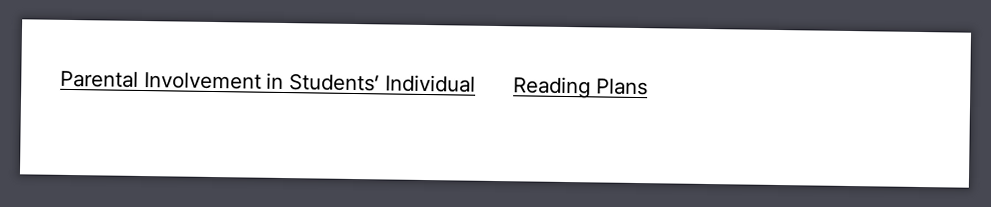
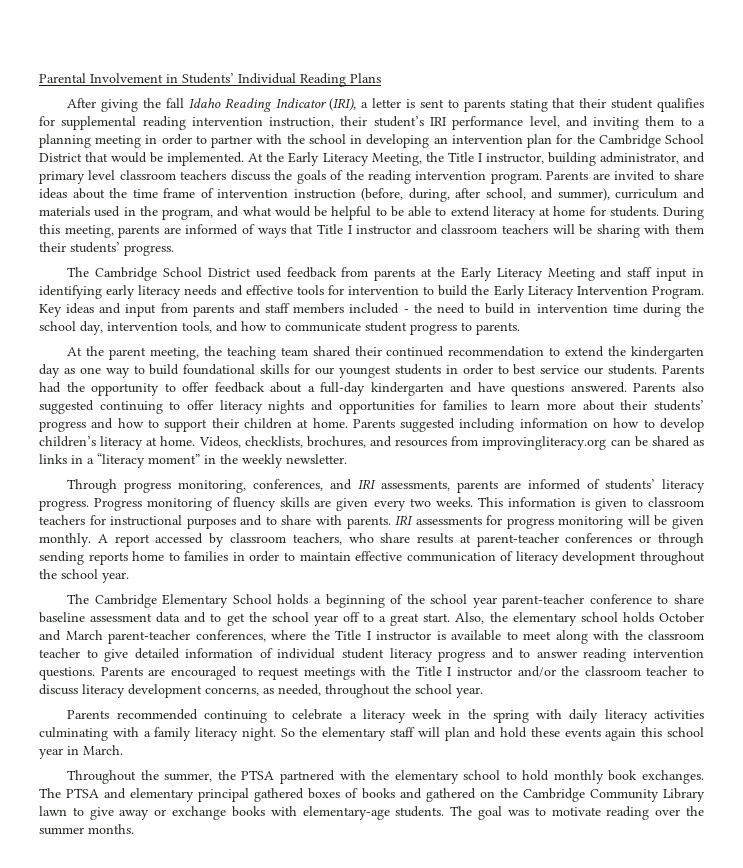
(648, 87) none -> [67,98,704,112] [39,116,706,130] [39,134,705,148] [39,152,705,166] [39,170,704,184] [39,188,705,202] [39,206,704,220] [39,224,704,238] [39,242,174,256] [67,267,705,281] [39,285,704,299] [39,303,704,317] [39,321,520,335] [67,346,704,360] [39,364,705,378] [39,382,704,396] [39,400,704,414] [39,418,704,432] [39,436,704,450] [39,453,347,468] [67,479,706,493] [39,497,704,511] [39,515,704,529] [39,533,705,547] [39,551,705,565] [39,569,129,583] [67,594,704,608] [39,612,704,626] [39,630,704,644] [39,648,704,662] [39,666,704,680] [39,684,483,698] [67,709,704,723] [39,727,705,741] [39,745,123,759] [67,770,704,784] [39,788,705,802] [39,806,705,820] [39,824,134,835] // After giving the fall Idaho Reading Indicator (IRI), a letter is sent to parents stating that their student qualifies for supplemental reading intervention instruction, their student’s IRI performance level, and inviting them to a planning meeting in order to partner with the school in developing an intervention plan for the Cambridge School District that would be implemented. At the Early Literacy Meeting, the Title I instructor, building administrator, and primary level classroom teachers discuss the goals of the reading intervention program. Parents are invited to share ideas about the time frame of intervention instruction (before, during, after school, and summer), curriculum and materials used in the program, and what would be helpful to be able to extend literacy at home for students. During this meeting, parents are informed of ways that Title I instructor and classroom teachers will be sharing with them their students’ progress. // The Cambridge School District used feedback from parents at the Early Literacy Meeting and staff input in identifying early literacy needs and effective tools for intervention to build the Early Literacy Intervention Program. Key ideas and input from parents and staff members included - the need to build in intervention time during the school day, intervention tools, and how to communicate student progress to parents. // At the parent meeting, the teaching team shared their continued recommendation to extend the kindergarten day as one way to build foundational skills for our youngest students in order to best service our students. Parents had the opportunity to offer feedback about a full-day kindergarten and have questions answered. Parents also suggested continuing to offer literacy nights and opportunities for families to learn more about their students’ progress and how to support their children at home. Parents suggested including information on how to develop children’s literacy at home. Videos, checklists, brochures, and resources from improvingliteracy.org can be shared as links in a “literacy moment” in the weekly newsletter. // Through progress monitoring, conferences, and IRI assessments, parents are informed of students’ literacy progress. Progress monitoring of fluency skills are given every two weeks. This information is given to classroom teachers for instructional purposes and to share with parents. IRI assessments for progress monitoring will be given monthly. A report accessed by classroom teachers, who share results at parent-teacher conferences or through sending reports home to families in order to maintain effective communication of literacy development throughout the school year. // The Cambridge Elementary School holds a beginning of the school year parent-teacher conference to share baseline assessment data and to get the school year off to a great start. Also, the elementary school holds October and March parent-teacher conferences, where the Title I instructor is available to meet along with the classroom teacher to give detailed information of individual student literacy progress and to answer reading intervention questions. Parents are encouraged to request meetings with the Title I instructor and/or the classroom teacher to discuss literacy development concerns, as needed, throughout the school year. // Parents recommended continuing to celebrate a literacy week in the spring with daily literacy activities culminating with a family literacy night. So the elementary staff will plan and hold these events again this school year in March. // Throughout the summer, the PTSA partnered with the elementary school to hold monthly book exchanges. The PTSA and elementary principal gathered boxes of books and gathered on the Cambridge Community Library lawn to give away or exchange books with elementary-age students. The goal was to motivate reading over the summer months.

